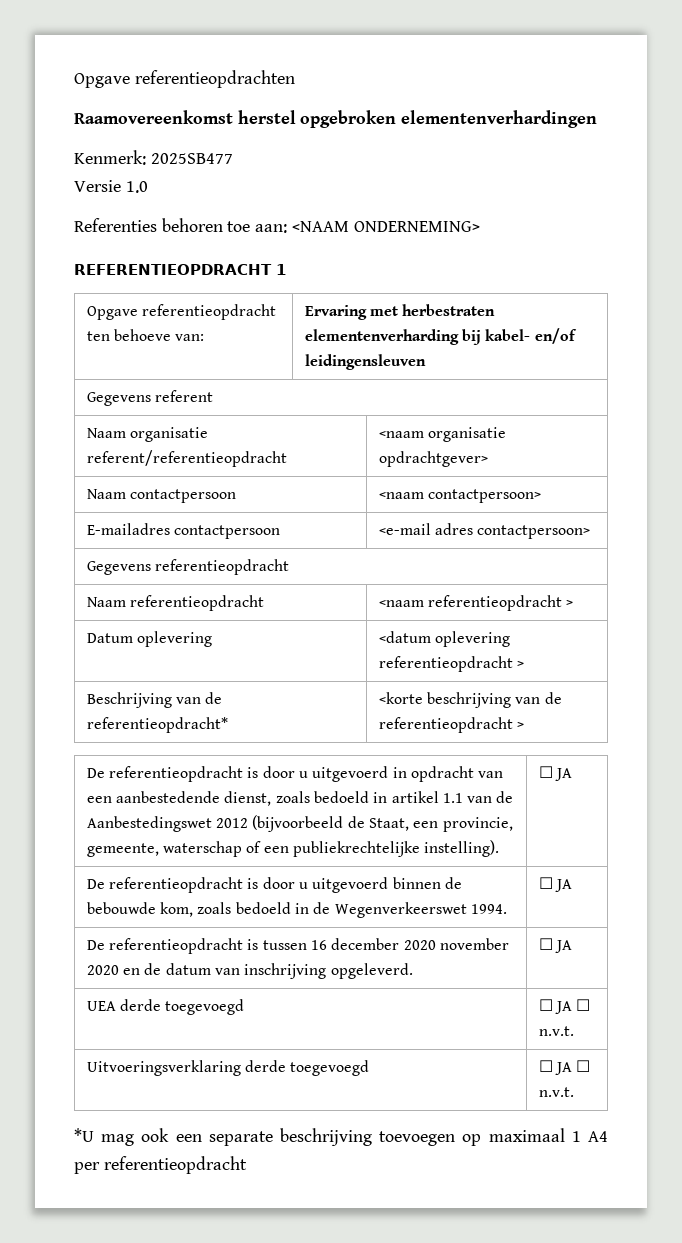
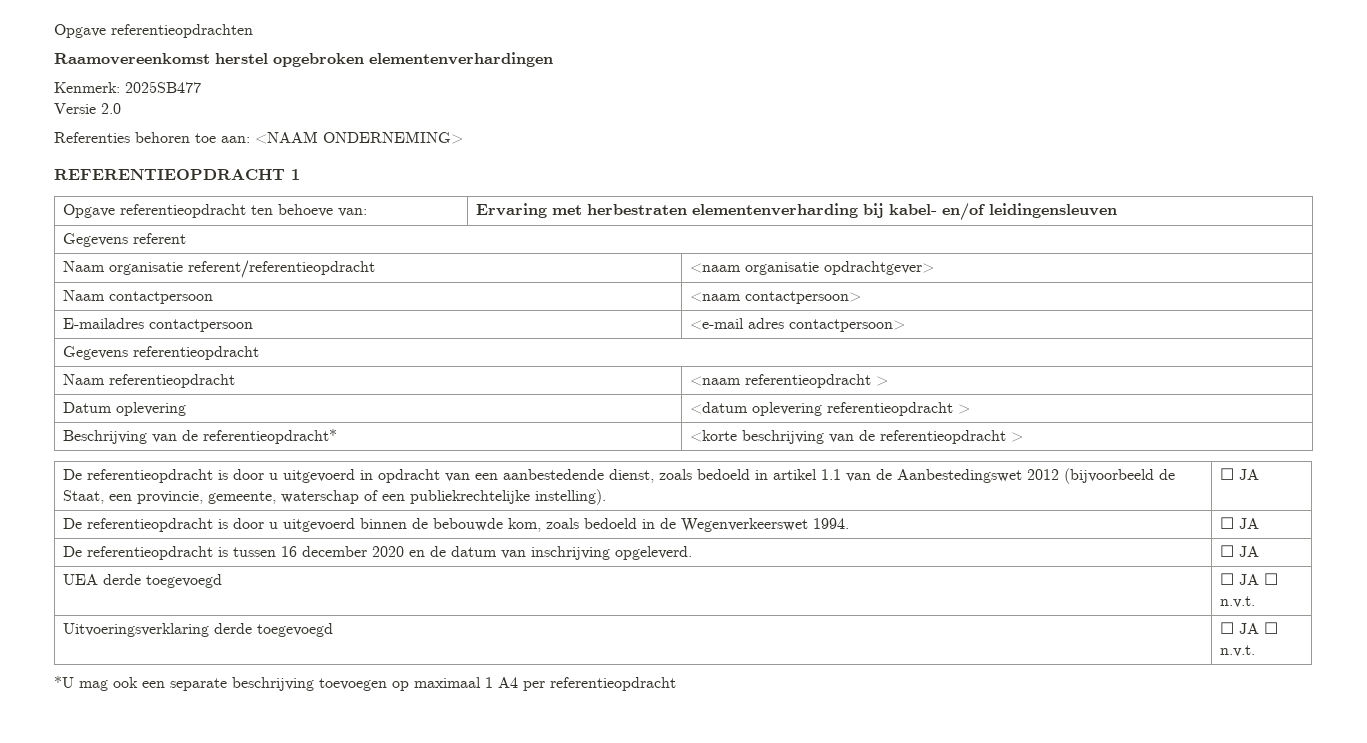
[125,181,148,193] 1.0 -> [101,103,121,114] 2.0
[439,938,509,950] [86,965,119,975] november 2020 -> (405, 551) none

